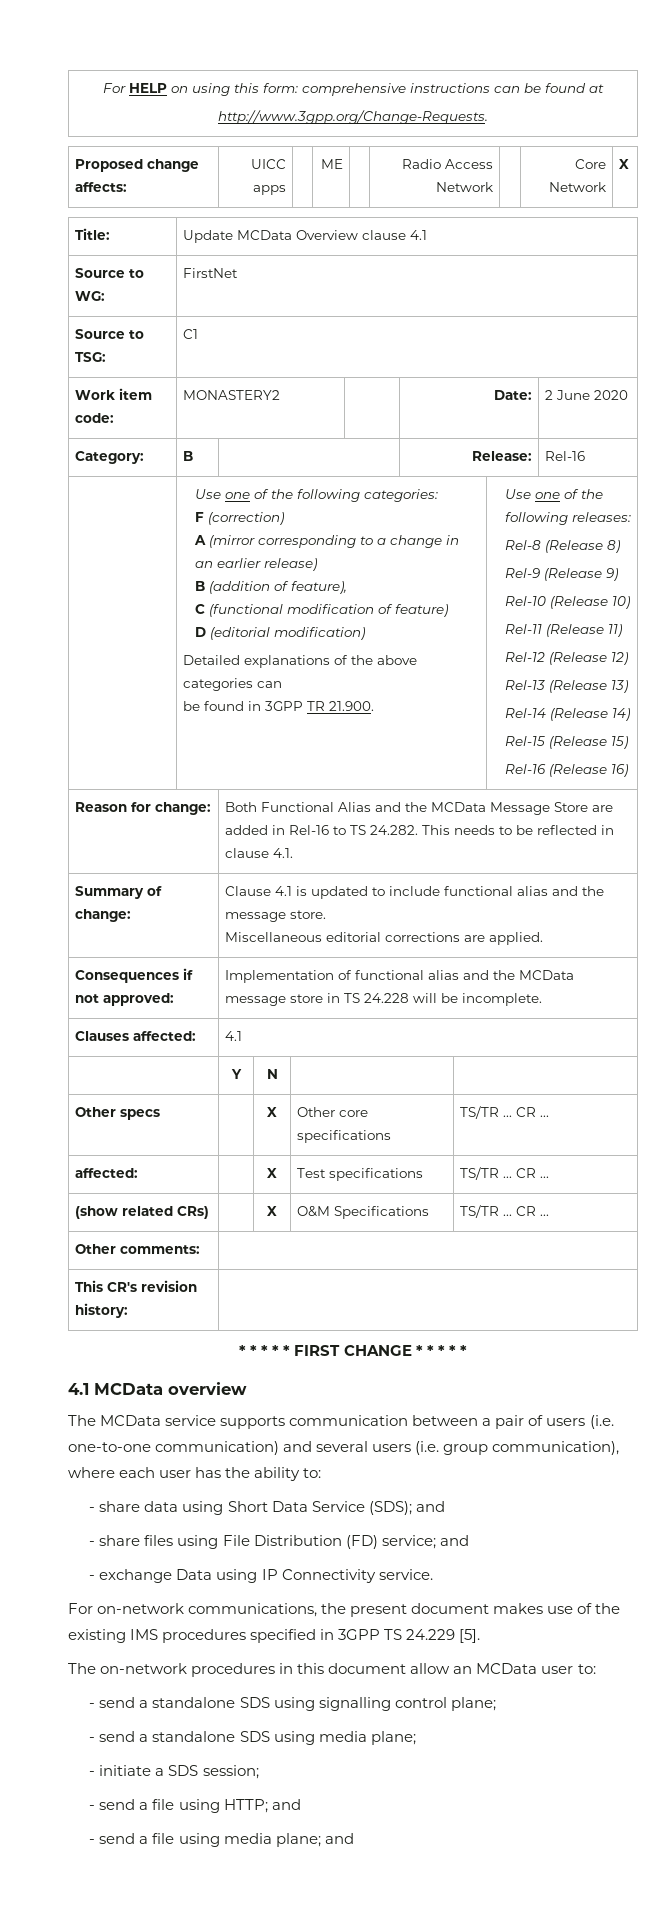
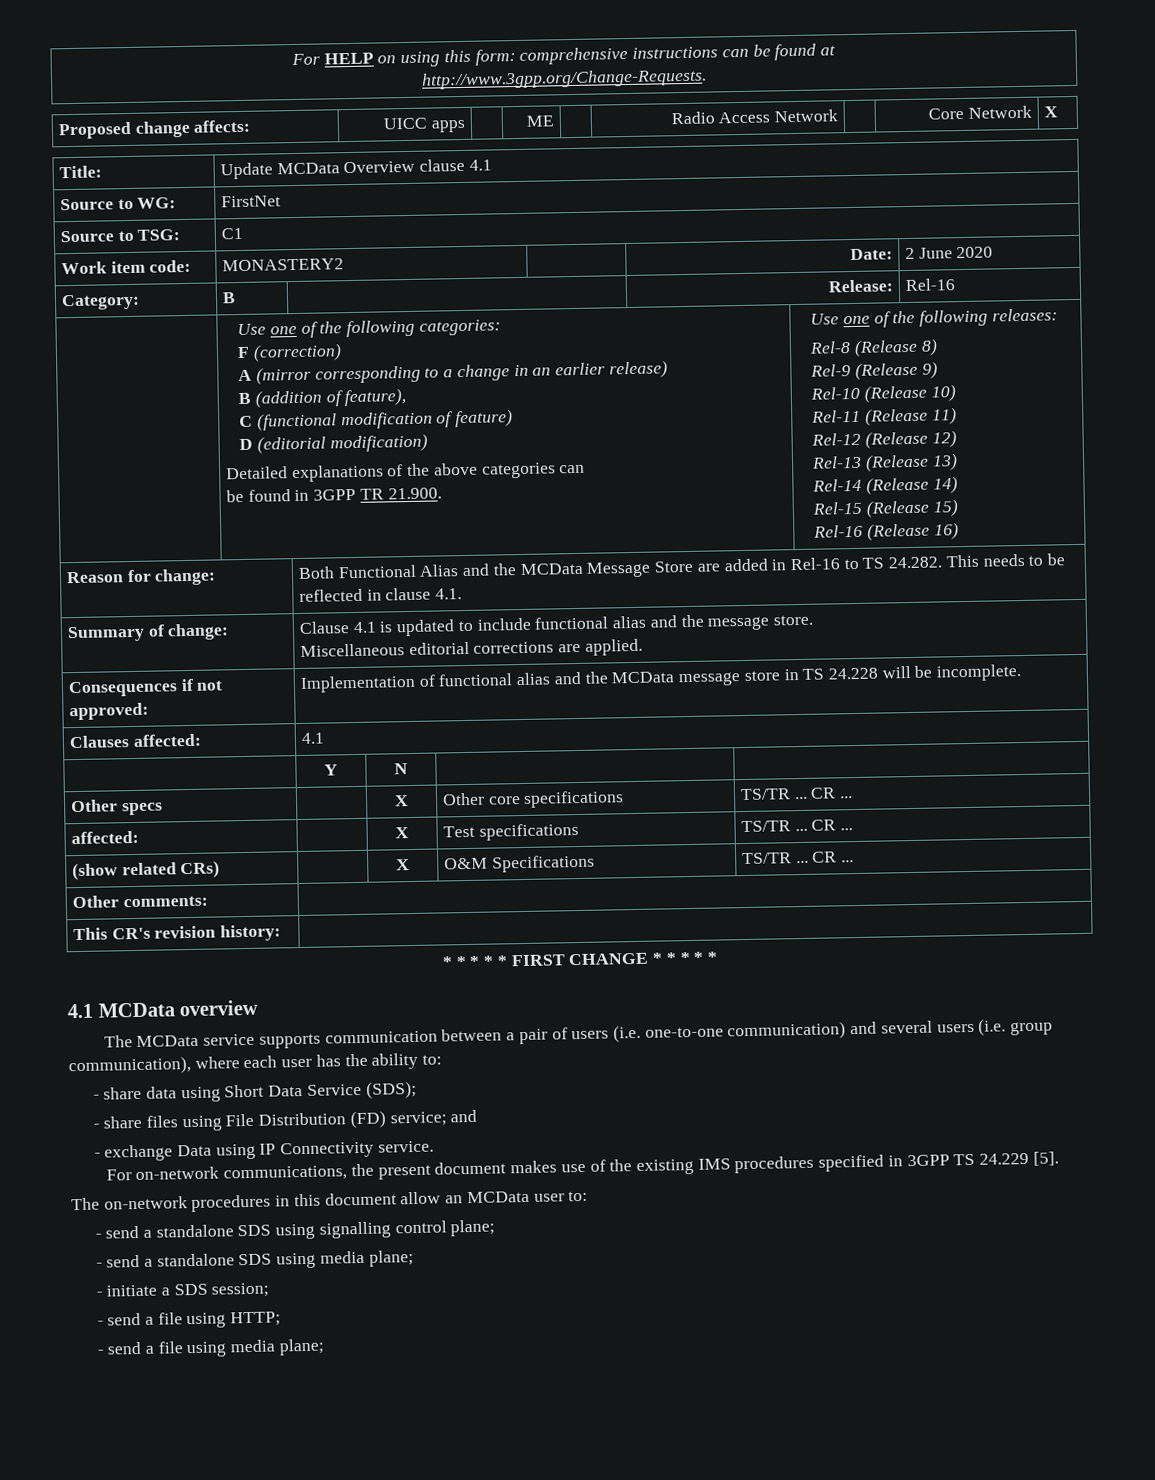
[415,1501,445,1512] and -> (417, 1089) none
[271,1799,301,1810] and -> (282, 1319) none
[324,1833,354,1844] and -> (325, 1347) none

